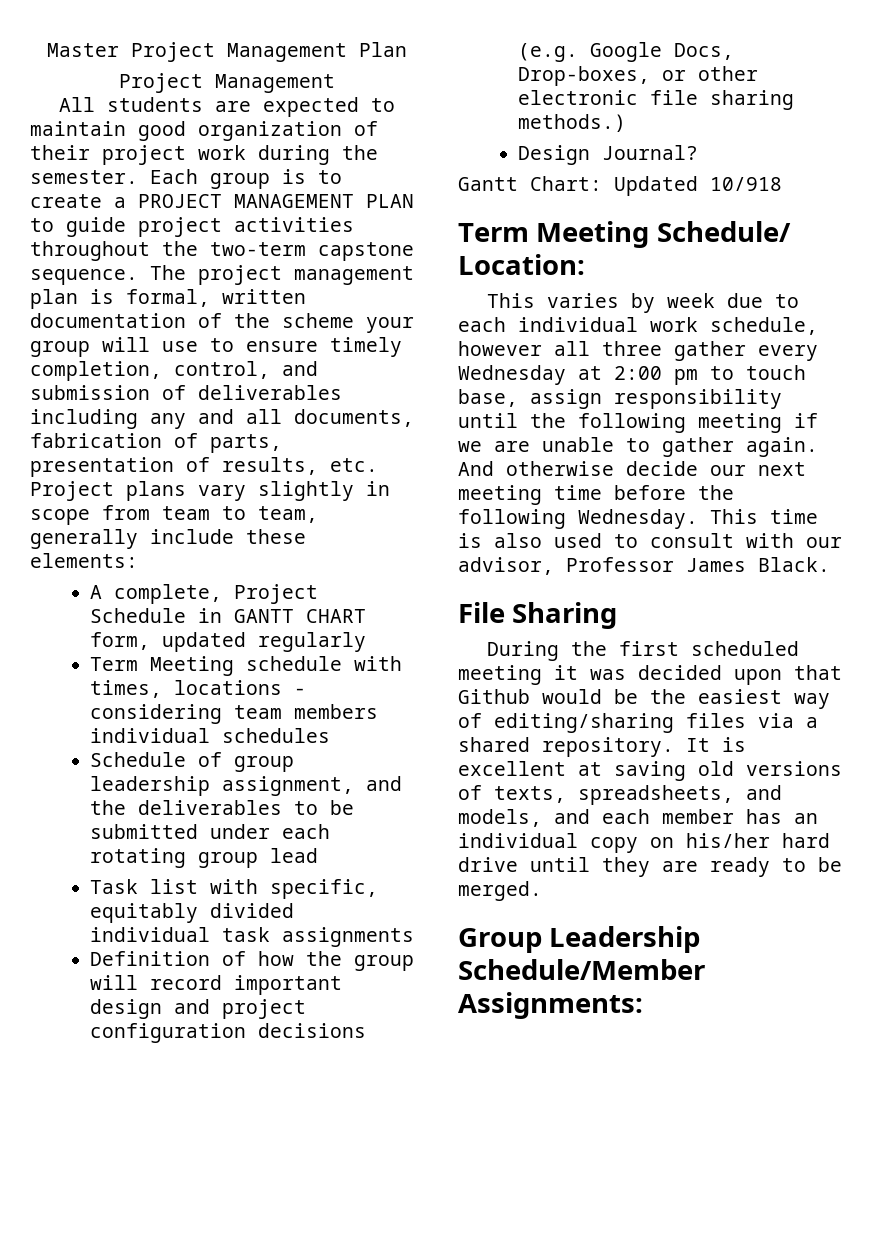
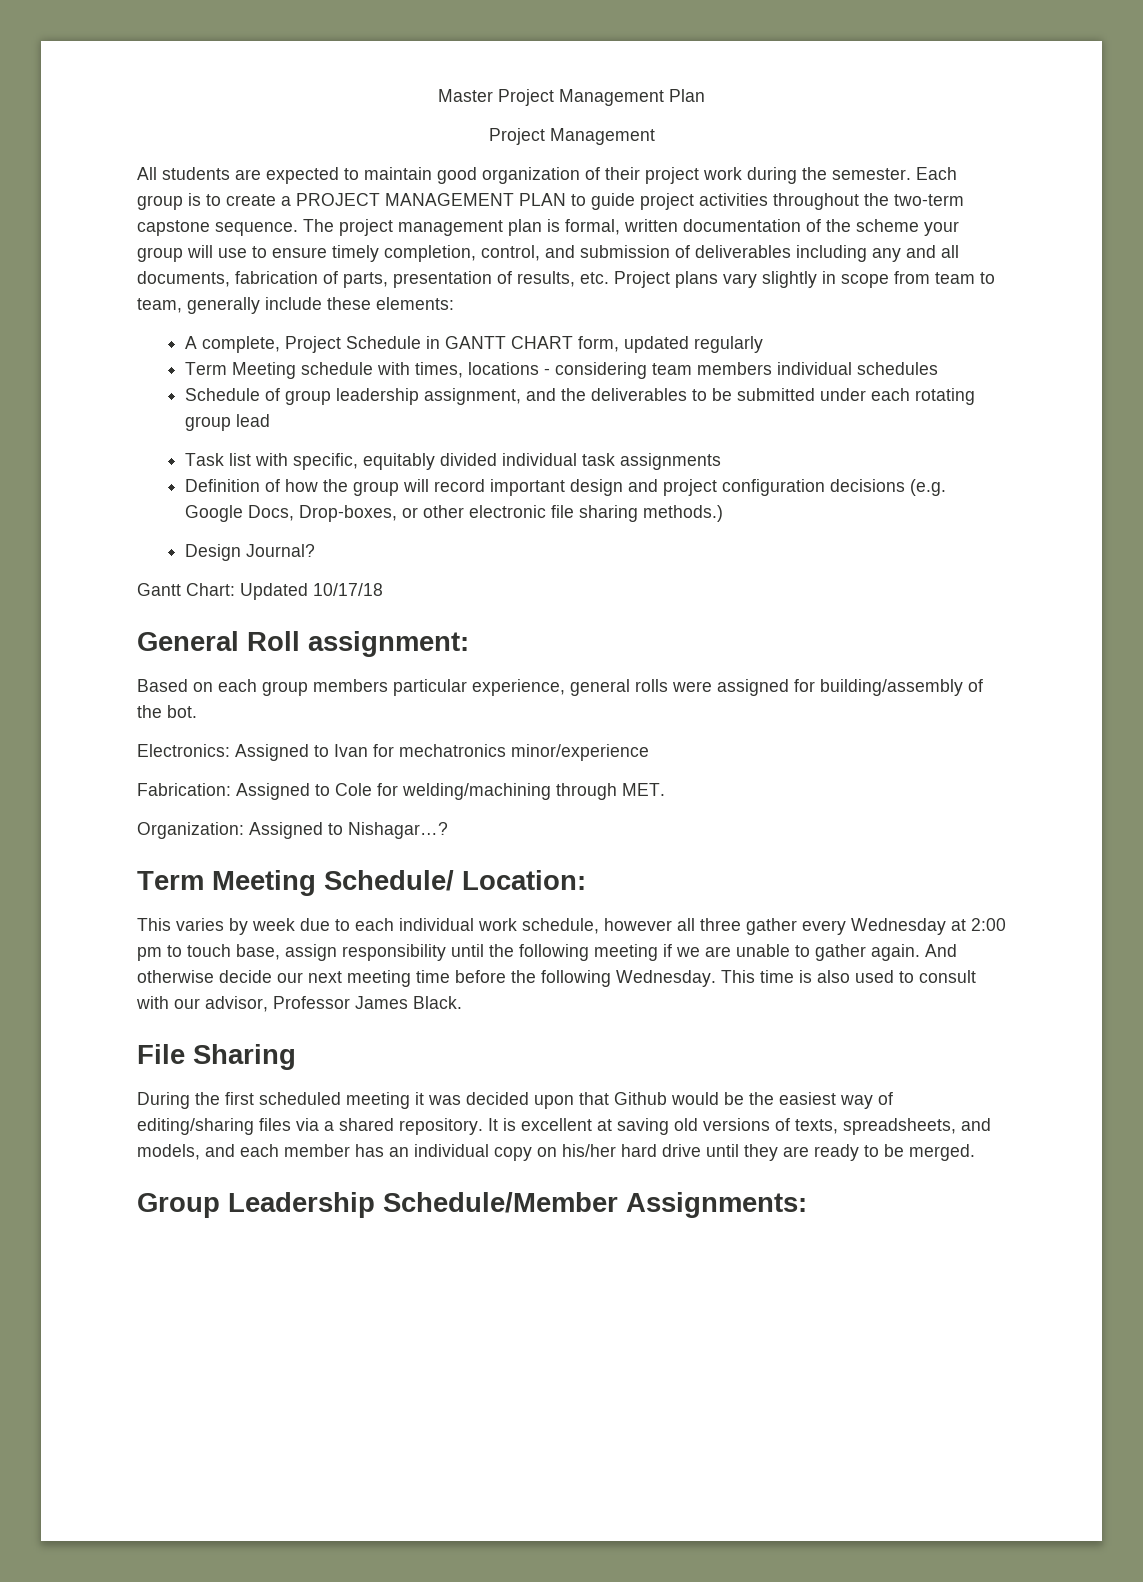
[710,177,782,191] 10/918 -> [313,583,383,596] [137,631,469,657] [137,679,983,696] [137,705,197,718] [137,744,649,761] [137,783,665,800] [137,822,448,839] 10/17/18 // General Roll assignment: // Based on each group members particular experience, general rolls were assigned for building/assembly of the bot. // Electronics: Assigned to Ivan for mechatronics minor/experience // Fabrication: Assigned to Cole for welding/machining through MET. // Organization: Assigned to Nishagar…?

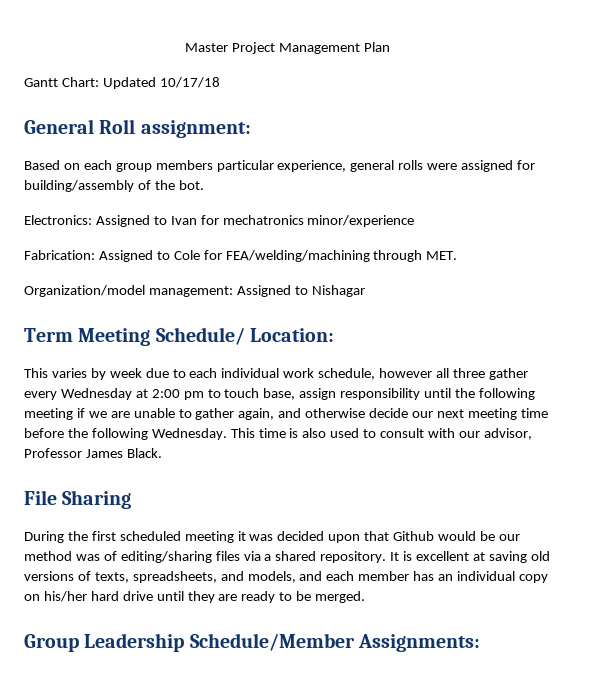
[488,128,655,145] [137,167,957,184] [137,193,964,210] [137,219,959,236] [137,245,959,262] [137,271,995,288] [137,297,454,314] [185,336,764,353] [185,362,939,379] [185,388,976,405] [185,414,271,431] [185,453,722,470] [185,479,947,496] [185,505,724,522] [185,544,316,561] // Project Management // All students are expected to maintain good organization of their project work during the semester. Each group is to create a PROJECT MANAGEMENT PLAN to guide project activities throughout the two-term capstone sequence. The project management plan is formal, written documentation of the scheme your group will use to ensure timely completion, control, and submission of deliverables including any and all documents, fabrication of parts, presentation of results, etc. Project plans vary slightly in scope from team to team, generally include these elements: // A complete, Project Schedule in GANTT CHART form, updated regularly // Term Meeting schedule with times, locations - considering team members individual schedules // Schedule of group leadership assignment, and the deliverables to be submitted under each rotating group lead // Task list with specific, equitably divided individual task assignments // Definition of how the group will record important design and project configuration decisions (e.g. Google Docs, Drop-boxes, or other electronic file sharing methods.) // Design Journal? -> (390, 47) none
[402,783,551,800] welding/machining -> [225,250,370,262] FEA/welding/machining
[137,822,448,839] Organization: Assigned to Nishagar…? -> [24,285,365,297] Organization/model management: Assigned to Nishagar
[871,944,957,961] again. And -> [238,408,302,420] again, and
[749,1092,873,1109] the easiest way -> [498,534,520,541] [24,551,100,561] our method was

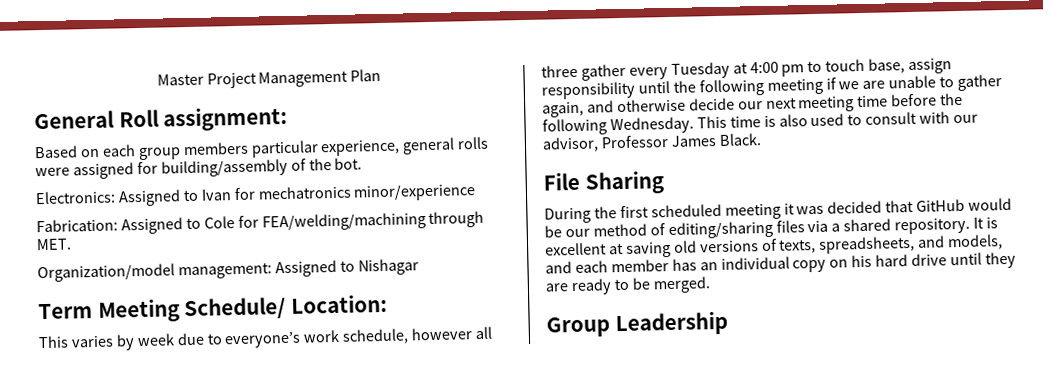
[24,77,220,89] // Gantt Chart: Updated 10/17/18 -> (382, 75) none
[189,368,280,378] each individual -> [224,331,302,349] everyone’s
[60,388,180,400] Wednesday at 2:00 -> [670,61,779,79] Tuesday at 4:00
[328,531,435,543] upon that Github -> [885,198,966,213] that GitHub
[75,554,100,561] was -> (647, 230) none
[43,591,87,602] his/her -> [851,254,873,268] his
[189,633,480,652] Schedule/Member Assignments: -> (728, 323) none

